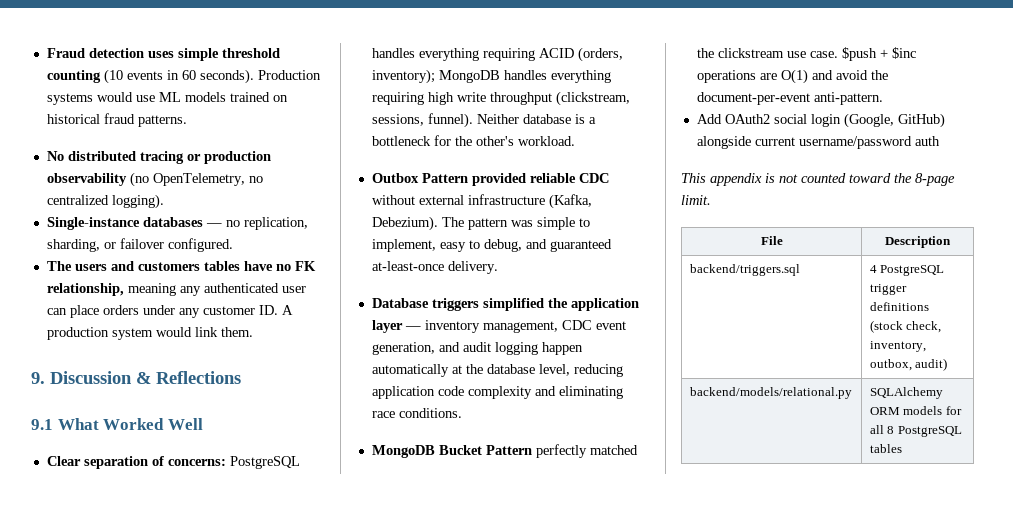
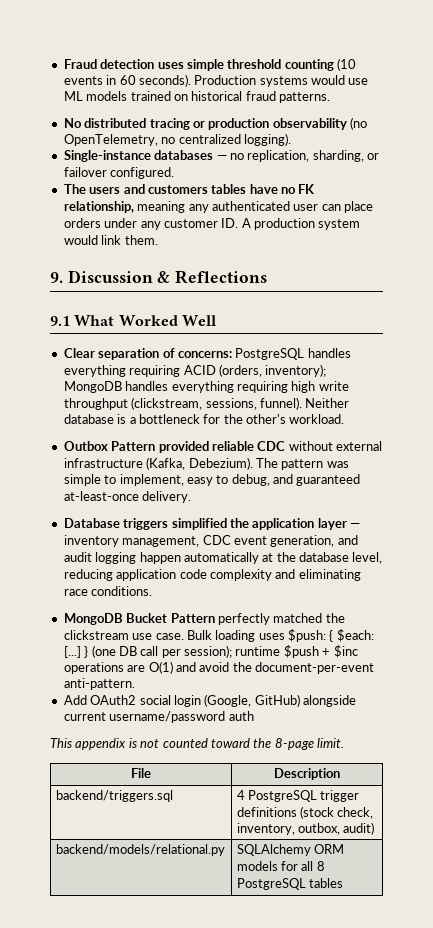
(838, 54) none -> [186,629,374,642] [63,645,281,658] Bulk loading uses $push: { $each: [...] } (one DB call per session); runtime

